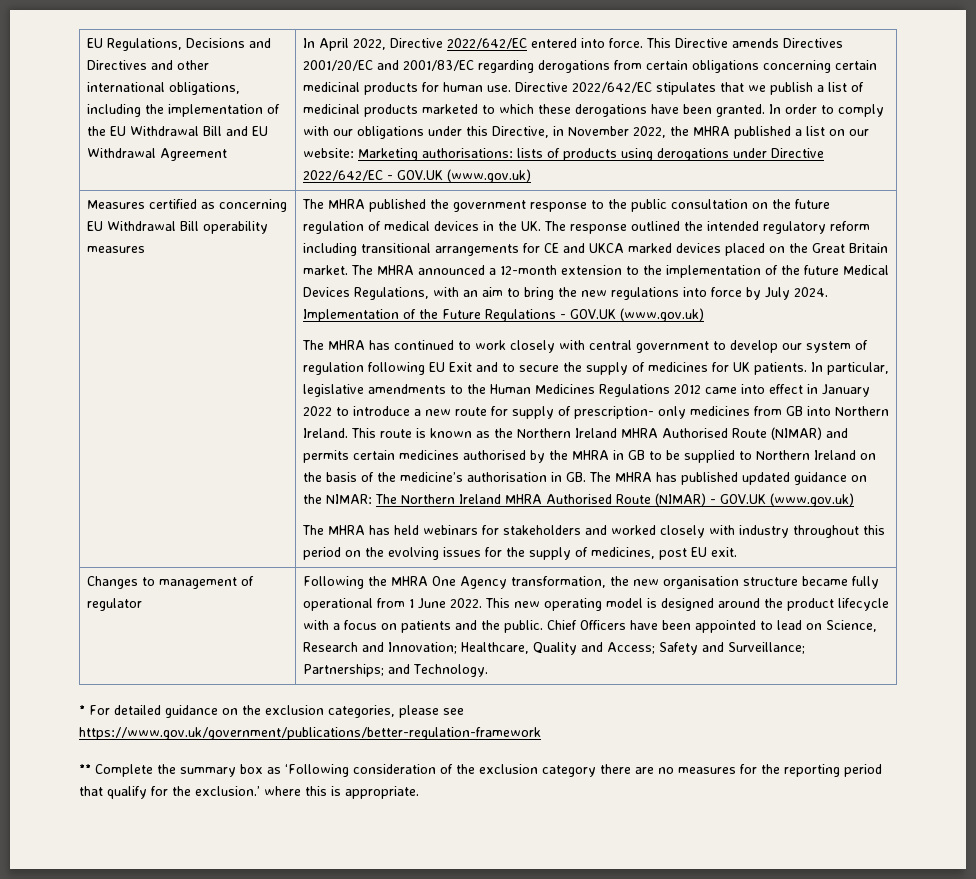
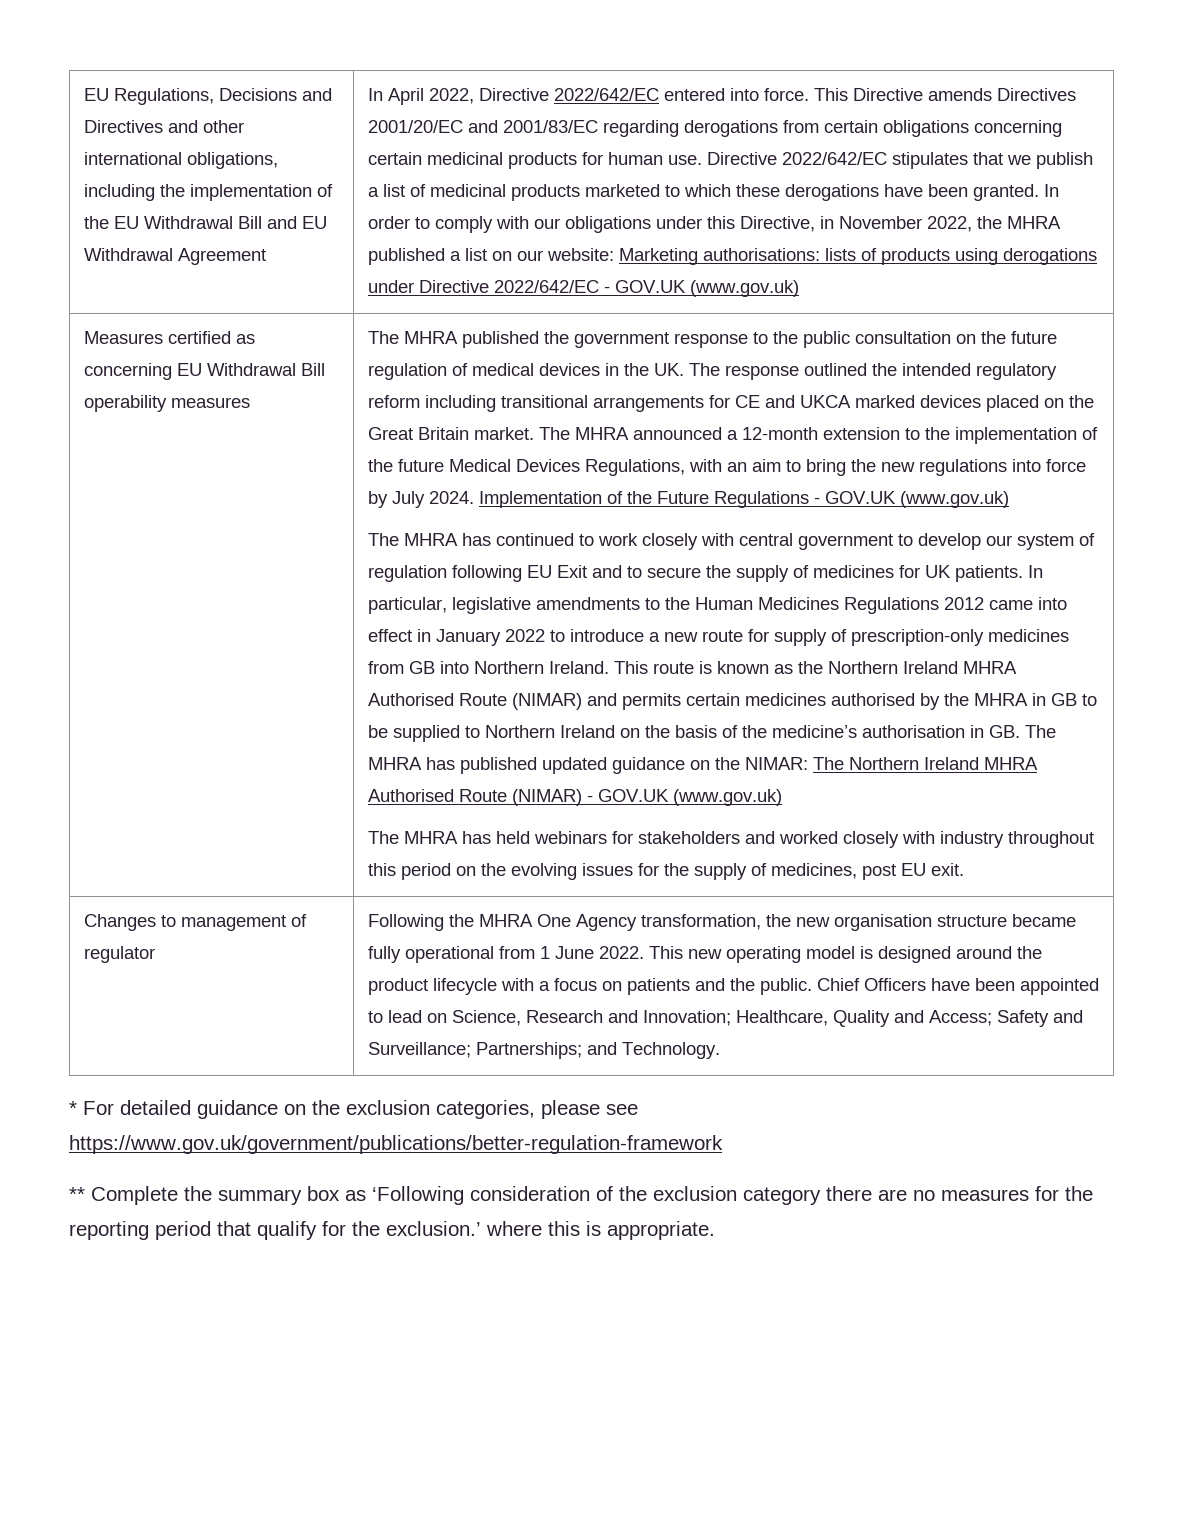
[573,406,686,419] prescription- only -> [850,629,984,646] prescription-only

